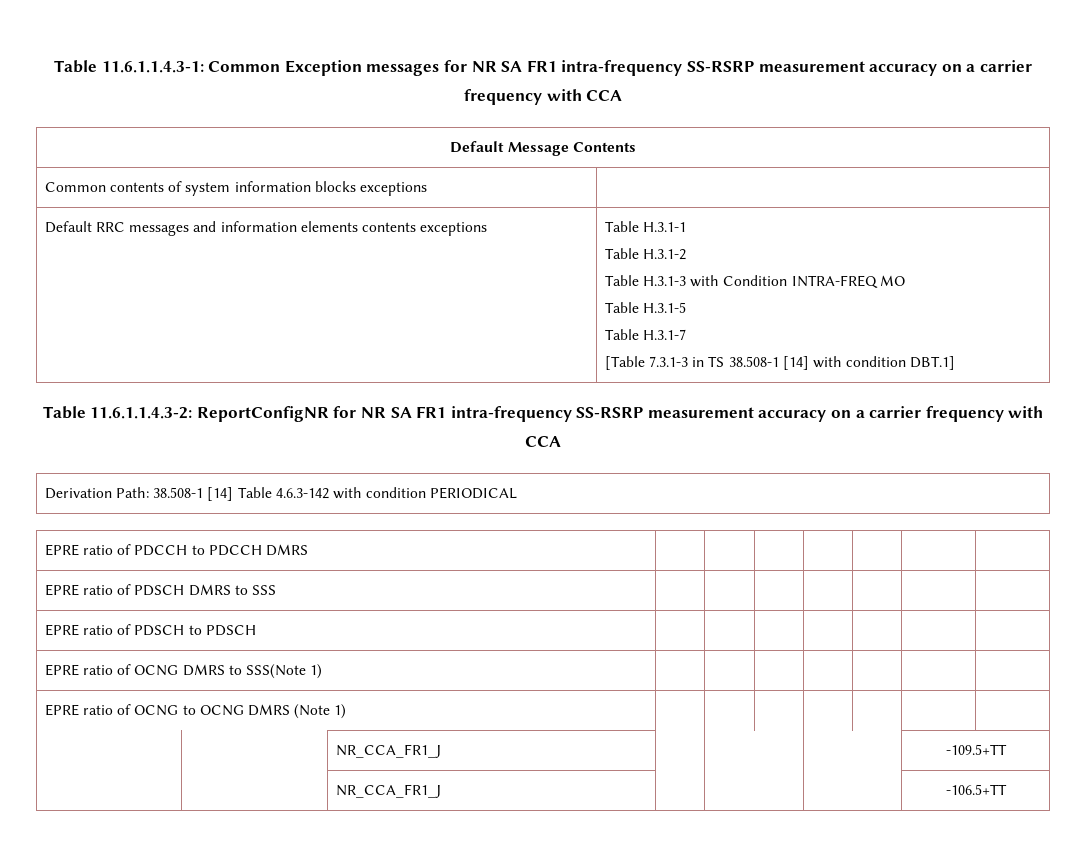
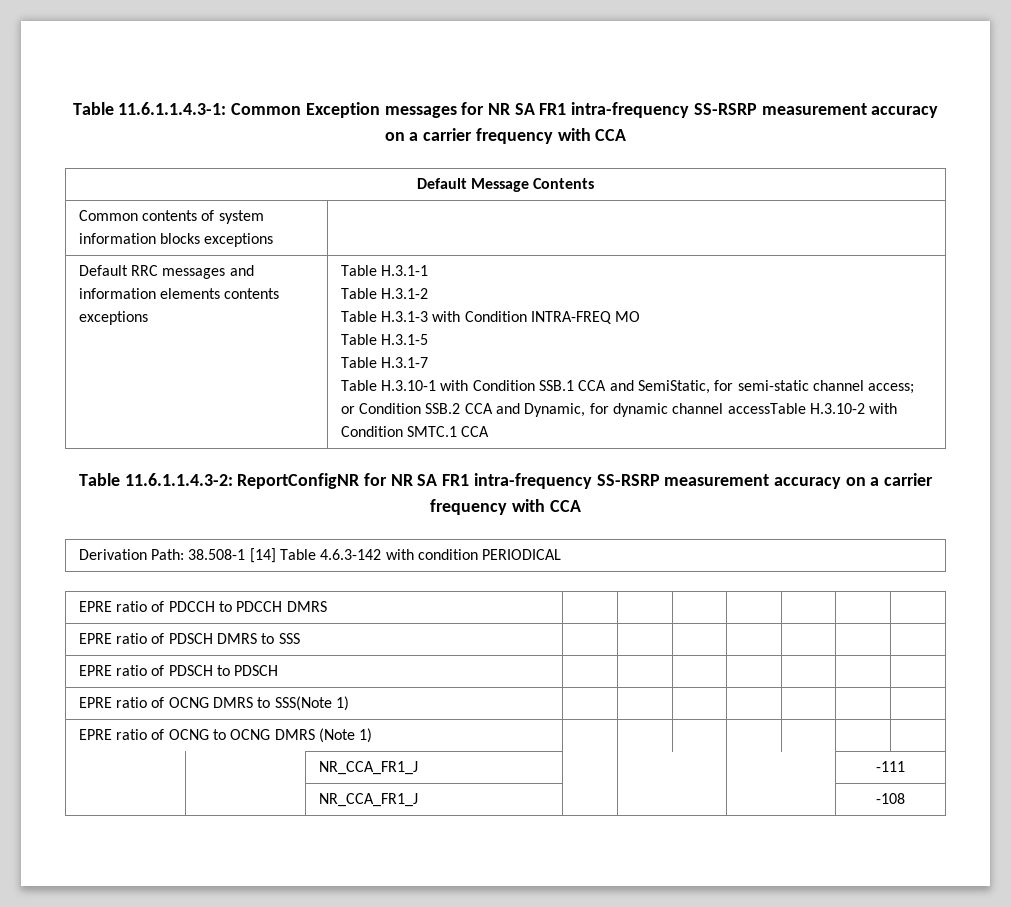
[604,356,956,370] [Table 7.3.1-3 in TS 38.508-1 [14] with condition DBT.1] -> [340,380,915,394] [340,403,898,417] [340,426,490,437] Table H.3.10-1 with Condition SSB.1 CCA and SemiStatic, for semi-static channel access; or Condition SSB.2 CCA and Dynamic, for dynamic channel accessTable H.3.10-2 with Condition SMTC.1 CCA
[945,744,1007,755] [335,784,441,798] [945,784,1007,795] -109.5+TT // | | NR_CCA_FR1_J | | | | -106.5+TT -> [876,761,905,772] [318,793,418,807] [876,793,905,804] -111 // | | NR_CCA_FR1_J | | | | -108

